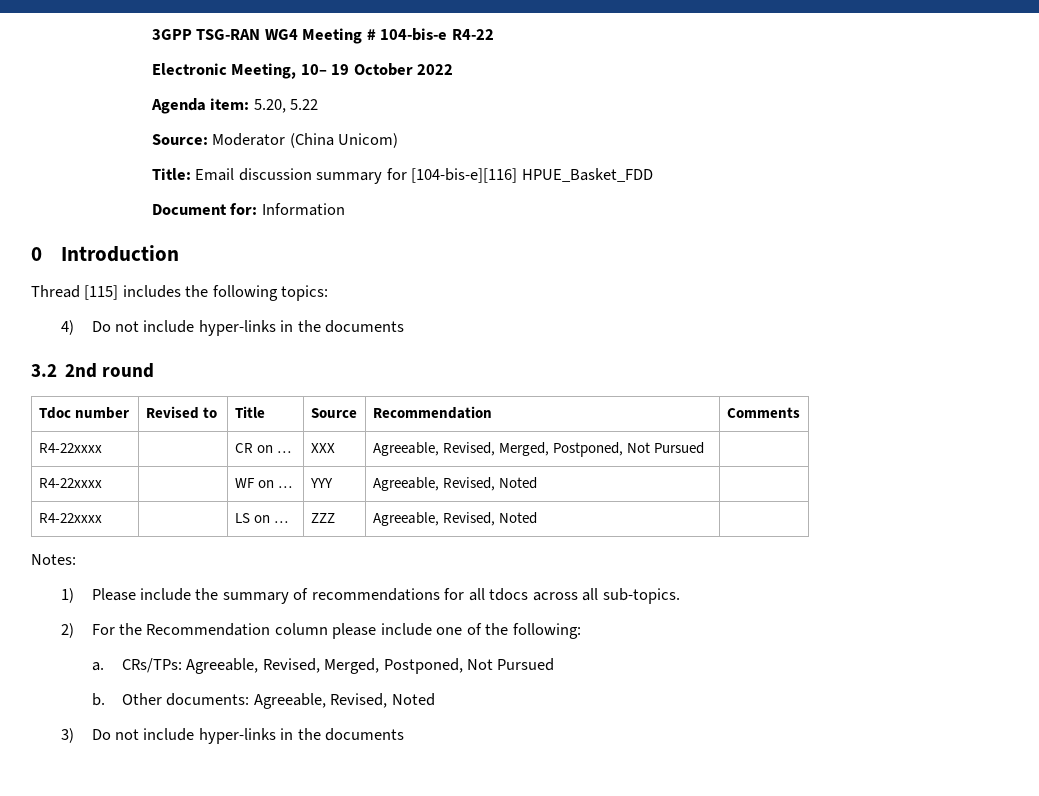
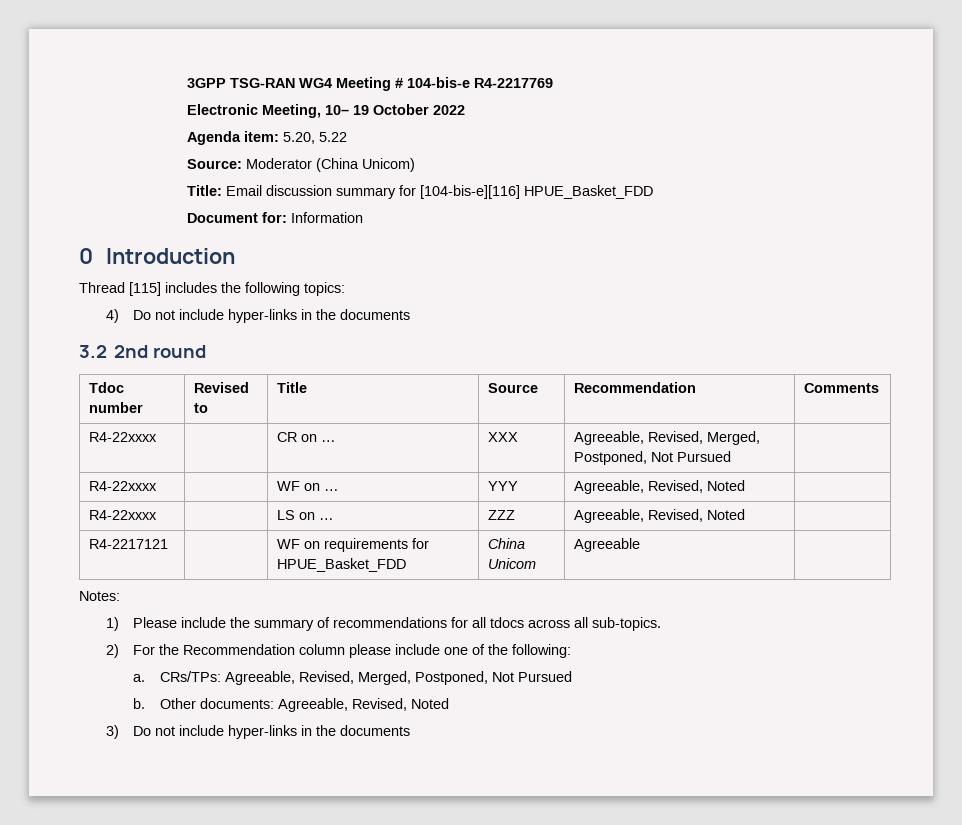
[451,29,494,40] R4-22 -> [473,78,553,88] R4-2217769
(537, 518) none -> [88,539,168,549] [276,538,429,552] [276,558,406,572] [487,538,525,549] [487,558,536,569] [573,538,640,552] // R4-2217121 | | WF on requirements for HPUE_Basket_FDD | China Unicom | Agreeable |

